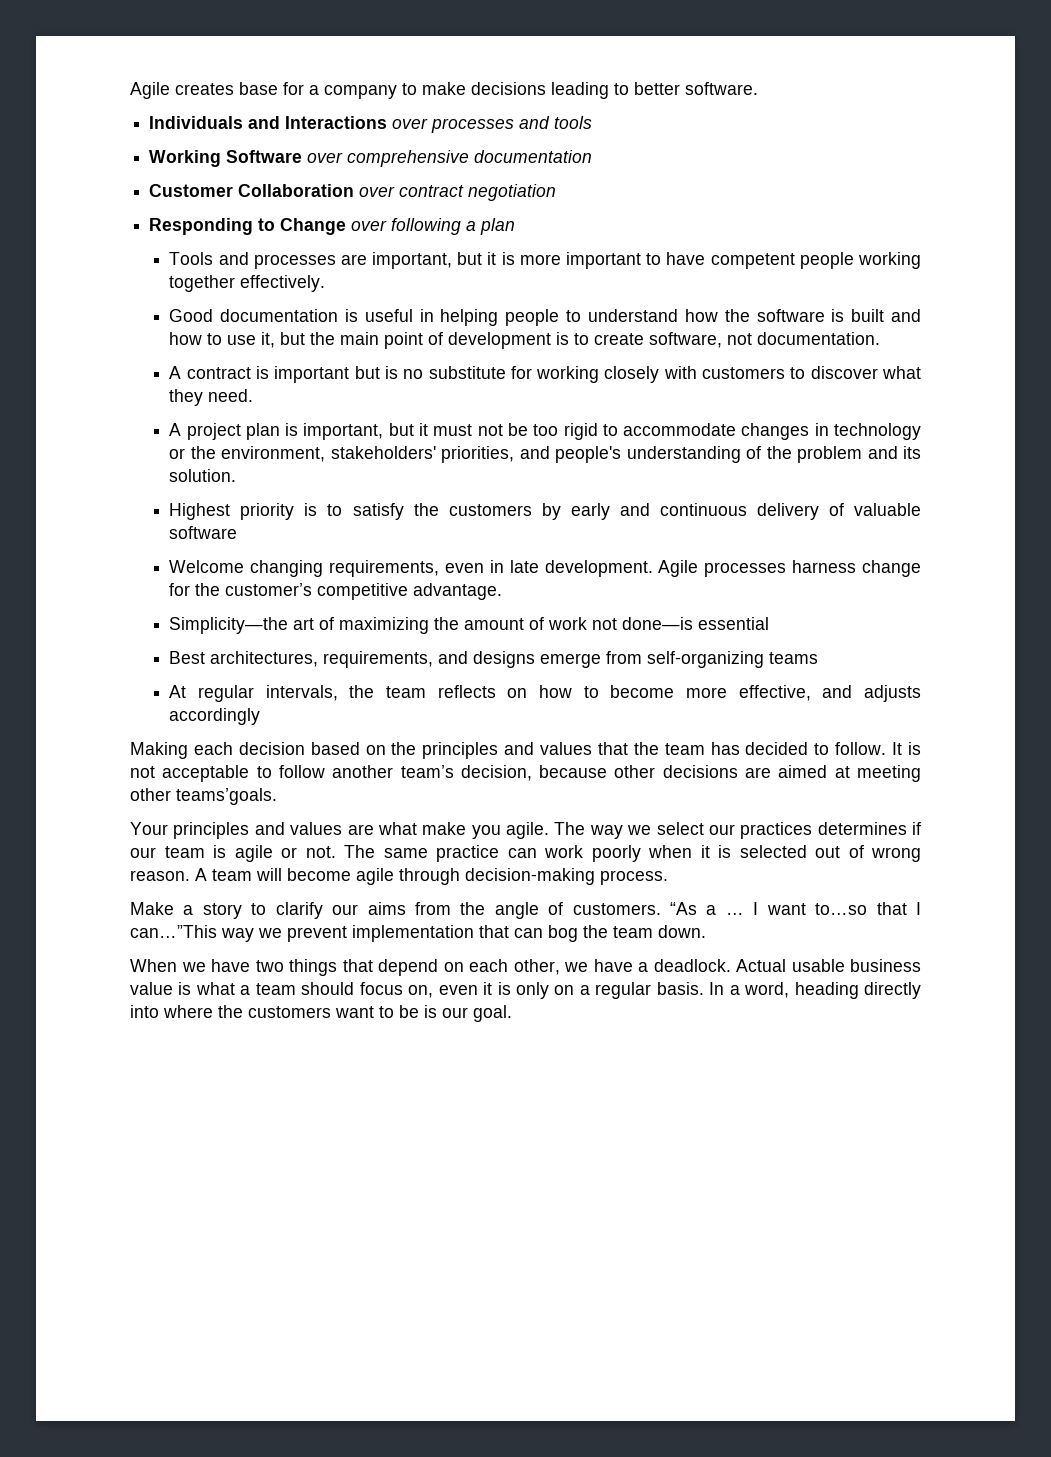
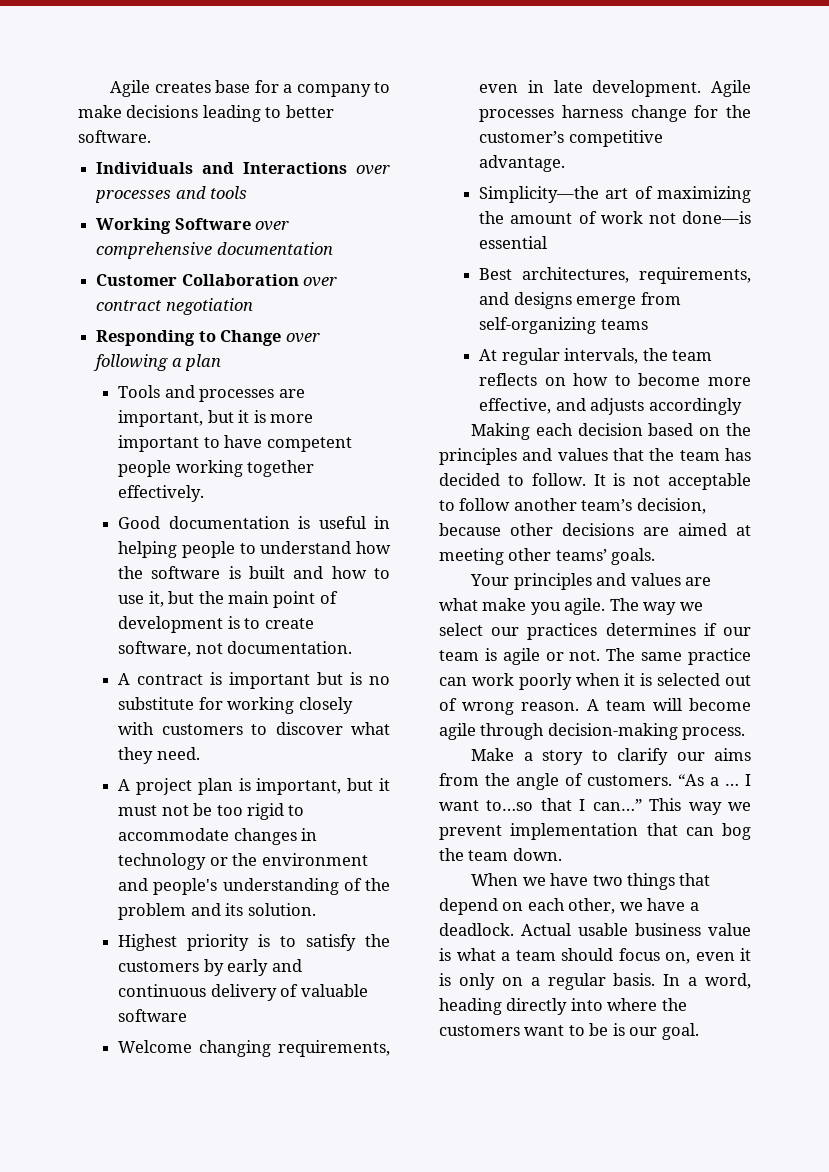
[221,446,515,463] environment, stakeholders' priorities, -> [261,853,368,866] environment
[176,788,277,805] teams’goals. -> [555,548,656,565] teams’ goals.
[130,925,217,938] can…”This -> [592,798,682,811] can…” This

